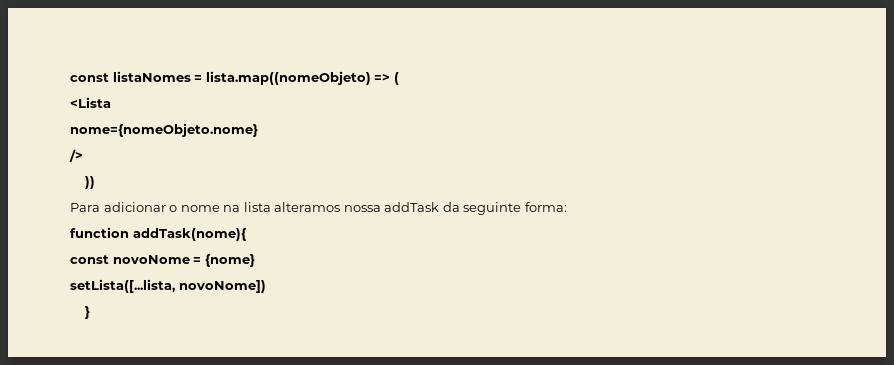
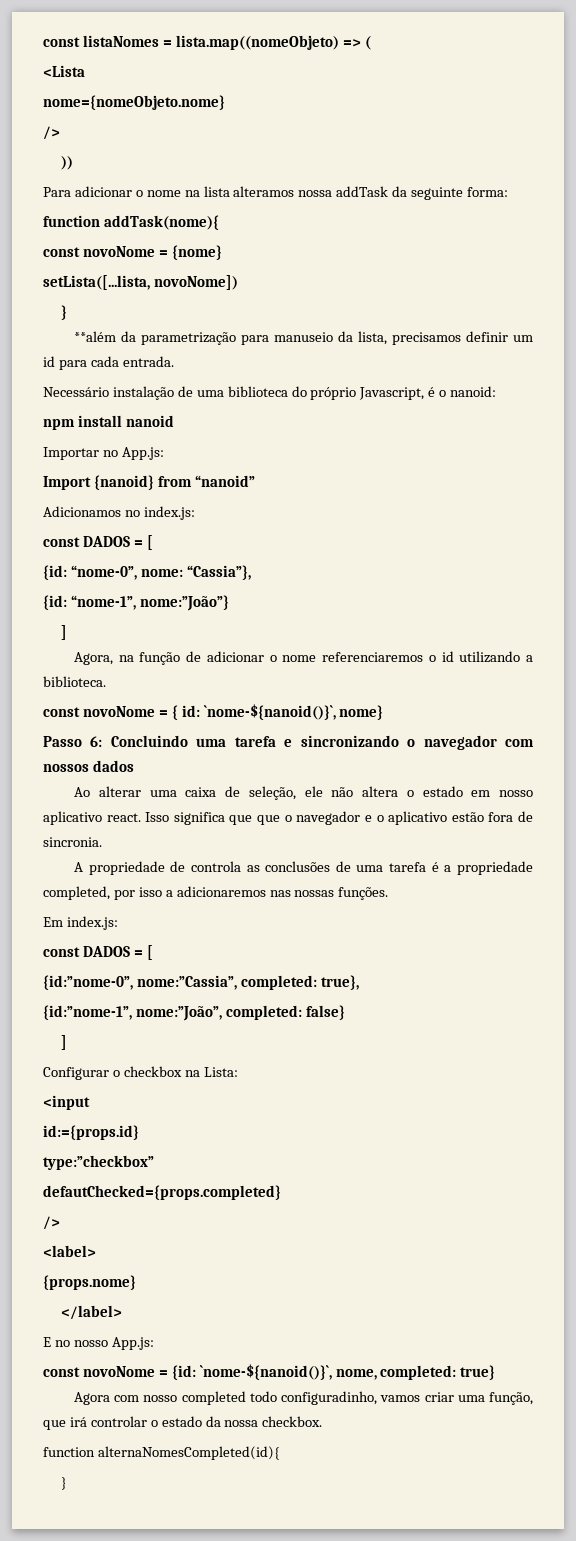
(90, 312) none -> [74,331,534,345] [43,356,174,370] [43,386,497,400] [43,415,174,430] [43,447,164,460] [43,475,255,490] [43,506,195,520] [43,535,153,550] [43,565,251,580] [43,595,229,611] [61,625,68,640] [74,651,533,665] [43,676,106,687] [43,704,384,720] [43,735,534,750] [43,760,134,772] [74,786,533,800] [43,811,534,825] [43,837,102,847] [74,861,533,875] [43,886,389,900] [43,916,118,930] [43,945,153,960] [43,975,359,990] [43,1005,345,1021] [61,1035,68,1050] [43,1066,238,1080] [43,1095,90,1110] [43,1125,139,1140] [43,1155,154,1170] [43,1185,281,1200] [43,1216,60,1230] [43,1245,96,1257] [43,1275,136,1290] [61,1305,123,1320] [43,1337,154,1350] [43,1364,496,1380] [74,1391,534,1405] [43,1416,323,1430] [43,1446,280,1460] [61,1477,68,1490] // **além da parametrização para manuseio da lista, precisamos definir um id para cada entrada. // Necessário instalação de uma biblioteca do próprio Javascript, é o nanoid: // npm install nanoid // Importar no App.js: // Import {nanoid} from “nanoid” // Adicionamos no index.js: // const DADOS = [ // {id: “nome-0”, nome: “Cassia”}, // {id: “nome-1”, nome:”João”} // ] // Agora, na função de adicionar o nome referenciaremos o id utilizando a biblioteca. // const novoNome = { id: `nome-${nanoid()}`, nome} // Passo 6: Concluindo uma tarefa e sincronizando o navegador com nossos dados // Ao alterar uma caixa de seleção, ele não altera o estado em nosso aplicativo react. Isso significa que que o navegador e o aplicativo estão fora de sincronia. // A propriedade de controla as conclusões de uma tarefa é a propriedade completed, por isso a adicionaremos nas nossas funções. // Em index.js: // const DADOS = [ // {id:”nome-0”, nome:”Cassia”, completed: true}, // {id:”nome-1”, nome:”João”, completed: false} // ] // Configurar o checkbox na Lista: // <input // id:={props.id} // type:”checkbox” // defautChecked={props.completed} // /> // <label> // {props.nome} // </label> // E no nosso App.js: // const novoNome = {id: `nome-${nanoid()}`, nome, completed: true} // Agora com nosso completed todo configuradinho, vamos criar uma função, que irá controlar o estado da nossa checkbox. // function alternaNomesCompleted(id){ // }

